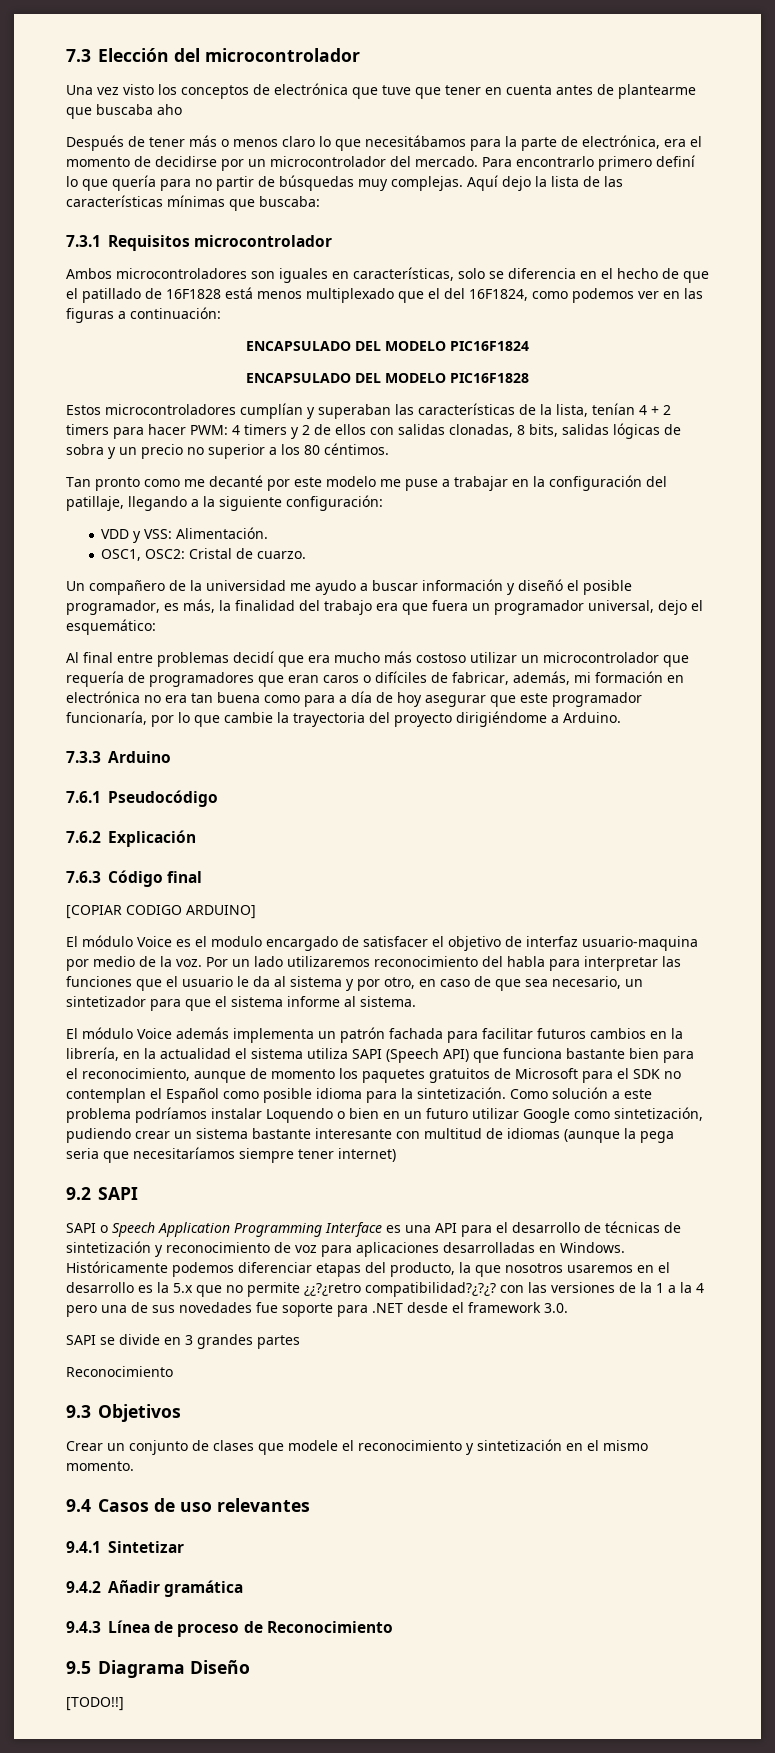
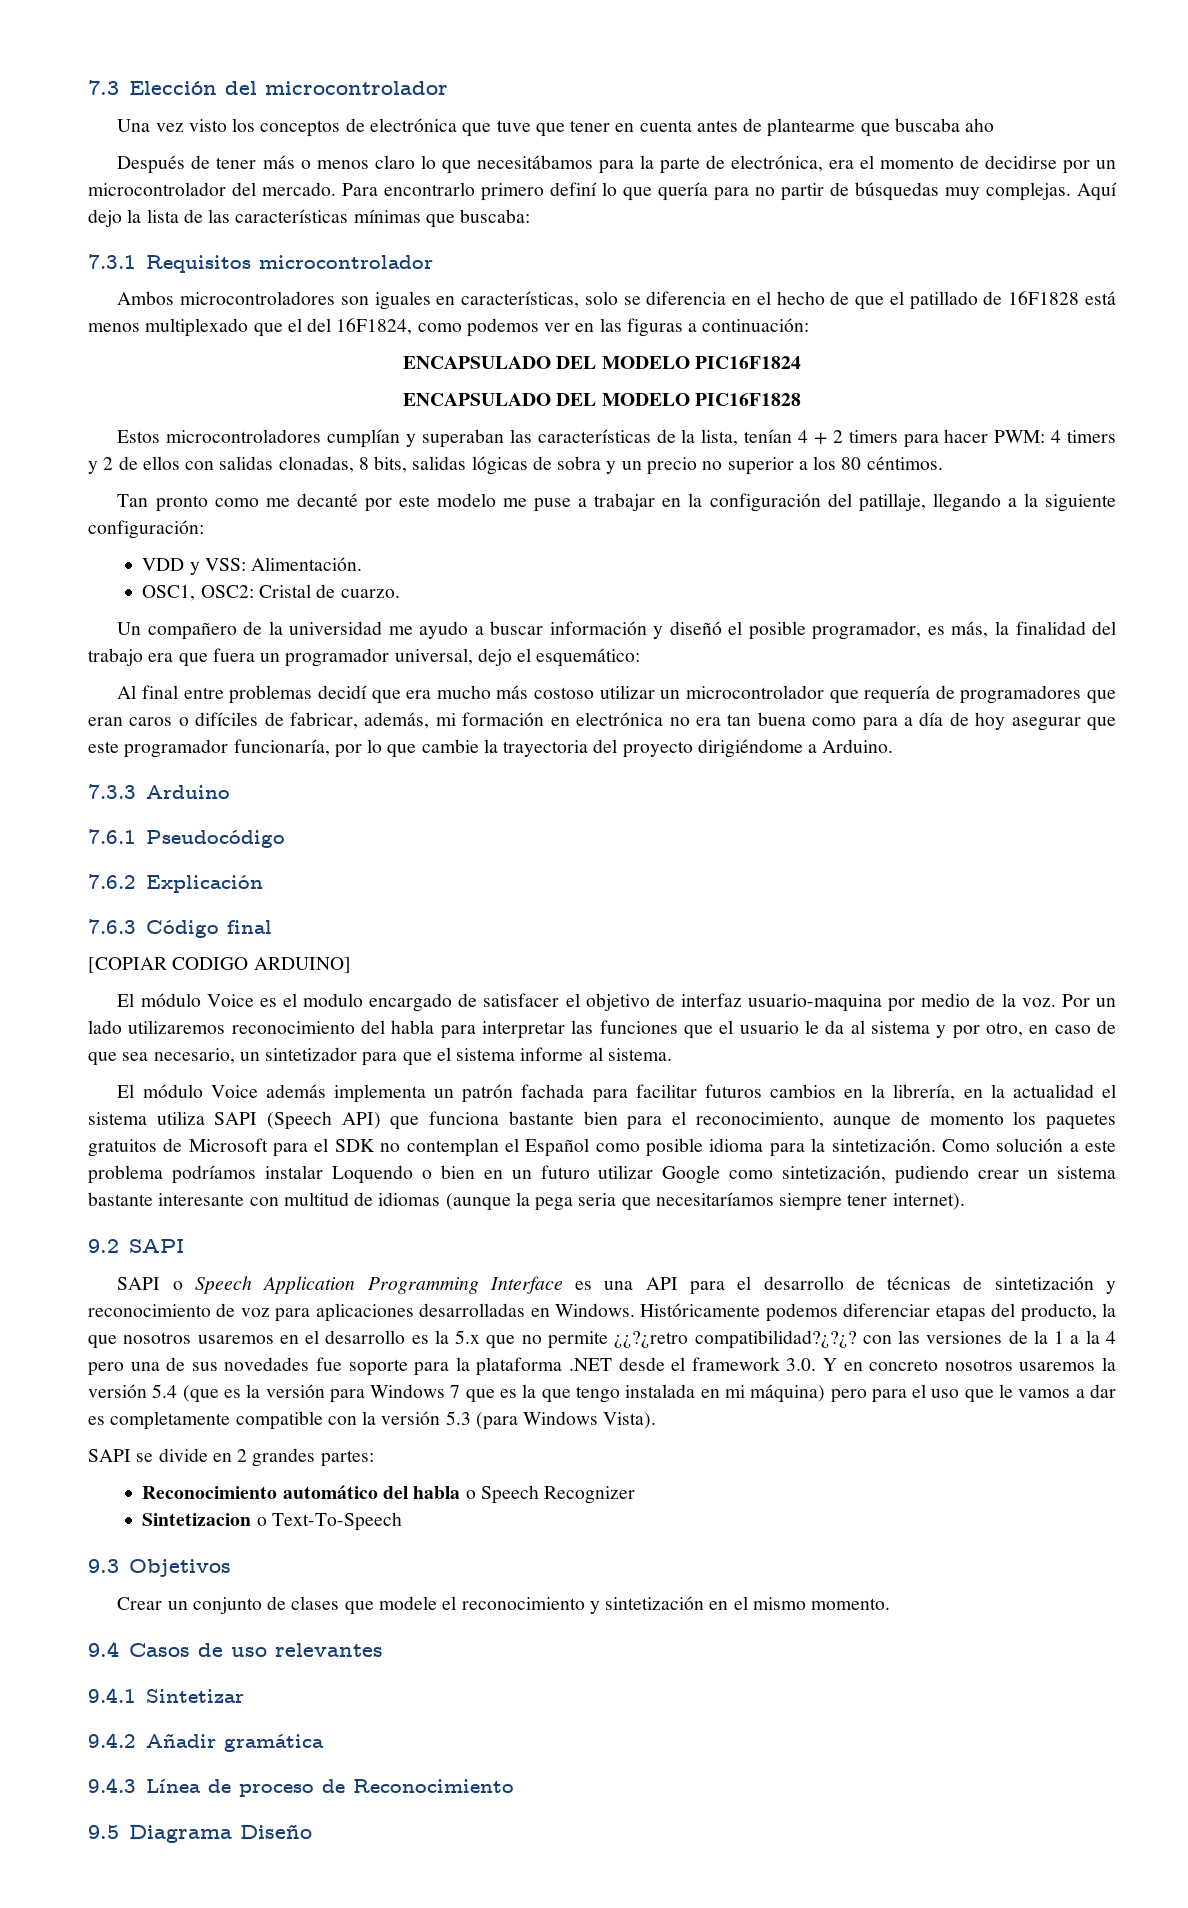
[338,1148,396,1162] internet) -> [892,1193,965,1210] internet).
(368, 1311) none -> [455,1357,563,1376] la plataforma
[66,1334,300,1349] [66,1366,173,1377] // SAPI se divide en 3 grandes partes // Reconocimiento -> [823,1357,1117,1371] [88,1384,1116,1403] [88,1411,657,1430] [88,1448,374,1467] [142,1485,636,1504] [142,1512,402,1531] Y en concreto nosotros usaremos la versión 5.4 (que es la versión para Windows 7 que es la que tengo instalada en mi máquina) pero para el uso que le vamos a dar es completamente compatible con la versión 5.3 (para Windows Vista). // SAPI se divide en 2 grandes partes: // Reconocimiento automático del habla o Speech Recognizer // Sintetizacion o Text-To-Speech
[66,1697,124,1711] // [TODO!!] -> (312, 1831) none

